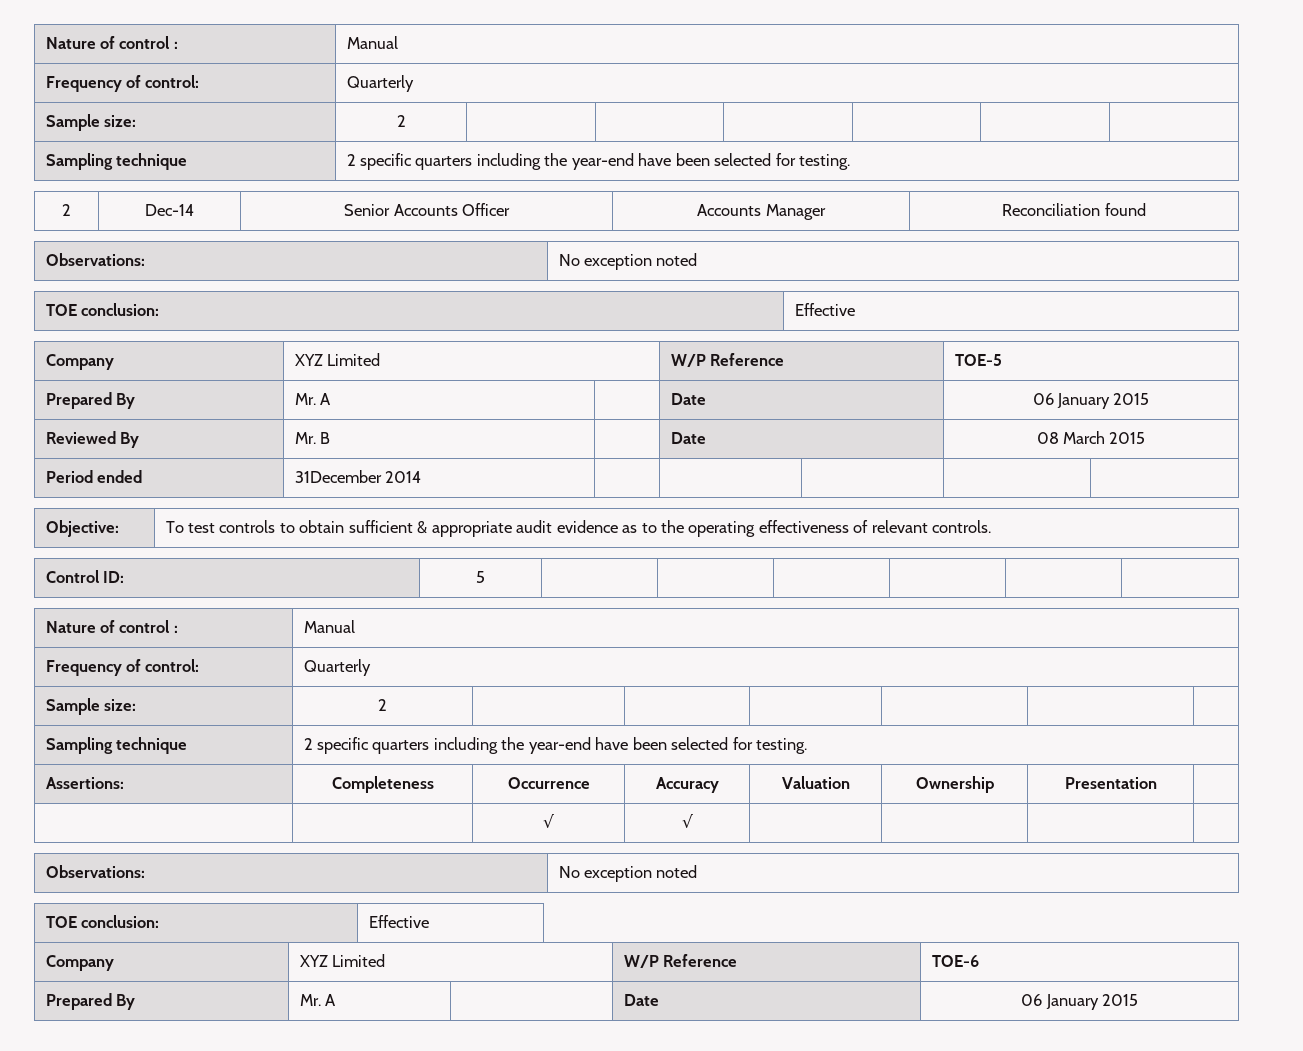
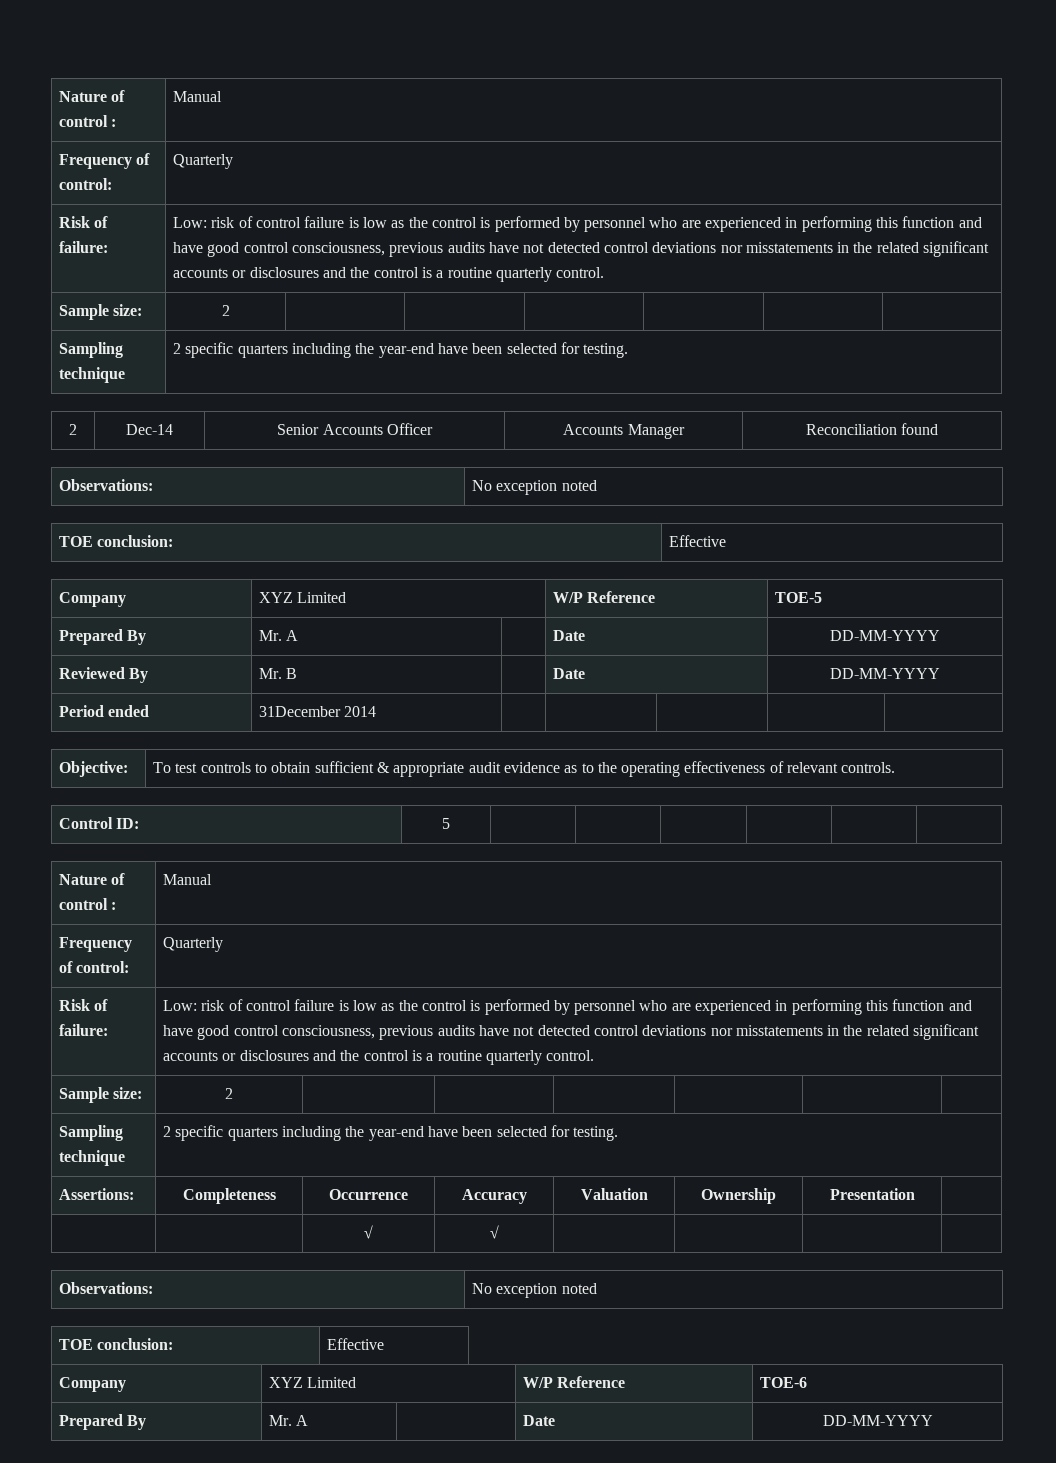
[45,36,178,49] [346,36,398,49] [45,75,200,92] [346,75,414,92] Nature of control : | Manual // Frequency of control: | Quarterly -> [58,90,126,102] [58,115,117,127] [172,91,222,102] [58,153,151,169] [58,178,112,190] [172,154,233,169] [58,216,109,228] [58,241,108,253] [172,216,982,232] [172,241,990,257] [172,267,605,282] Nature of control : | Manual // Frequency of control: | Quarterly // Risk of failure: | Low: risk of control failure is low as the control is performed by personnel who are experienced in performing this function and have good control consciousness, previous audits have not detected control deviations nor misstatements in the related significant accounts or disclosures and the control is a routine quarterly control.
[1032,393,1150,409] 06 January 2015 -> [830,630,940,641] DD-MM-YYYY
[1036,431,1146,444] 08 March 2015 -> [830,668,940,679] DD-MM-YYYY
(371, 667) none -> [58,999,109,1011] [58,1024,108,1036] [162,999,972,1015] [162,1024,980,1040] [162,1050,595,1065] // Risk of failure: | Low: risk of control failure is low as the control is performed by personnel who are experienced in performing this function and have good control consciousness, previous audits have not detected control deviations nor misstatements in the related significant accounts or disclosures and the control is a routine quarterly control.
[1021,994,1138,1010] 06 January 2015 -> [822,1415,933,1426] DD-MM-YYYY

